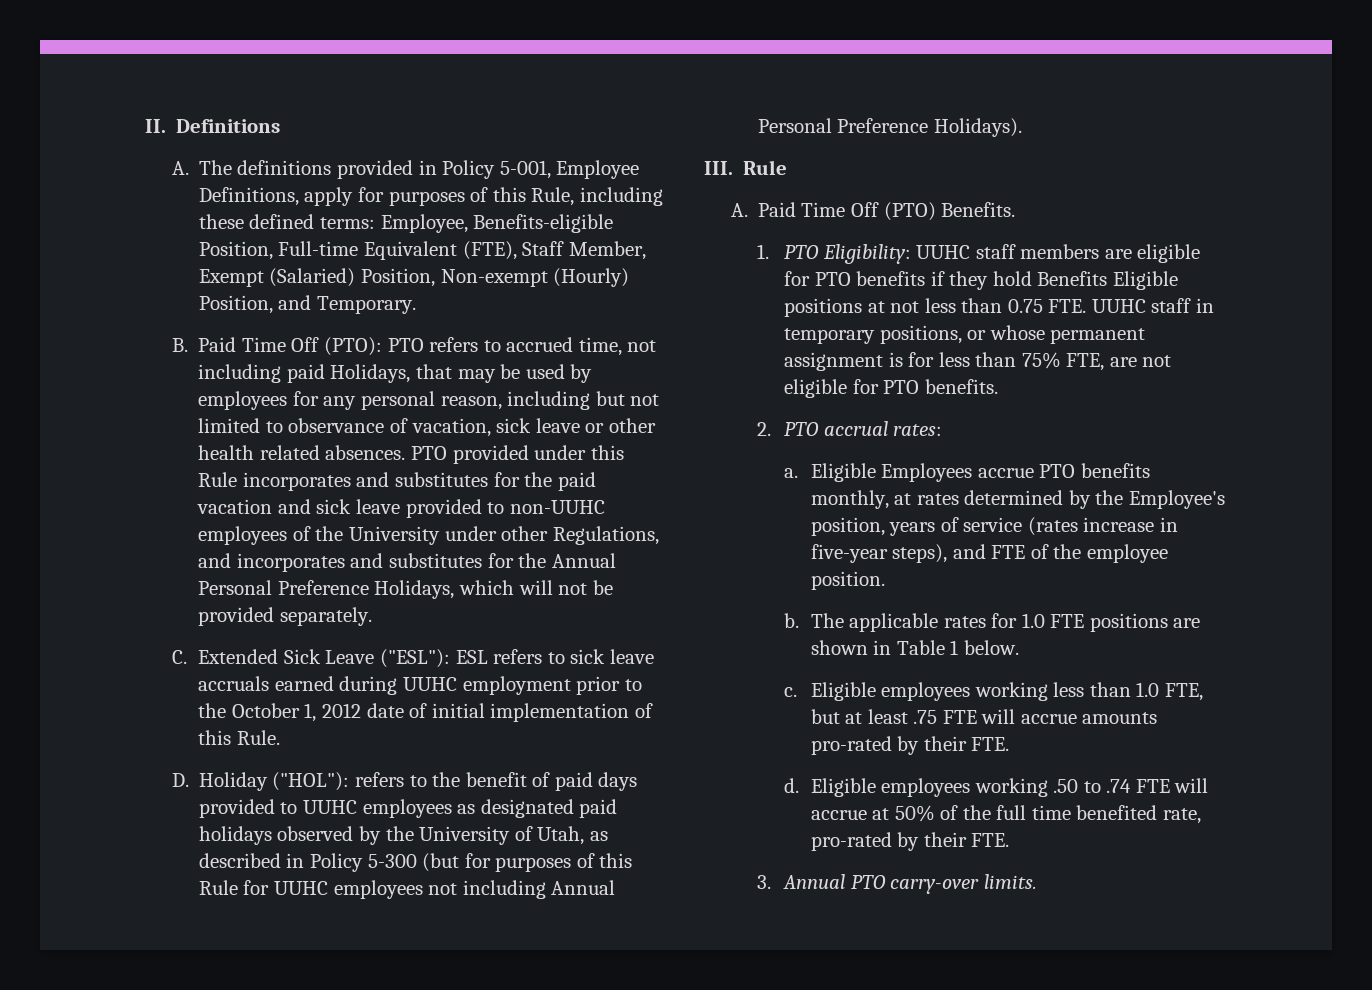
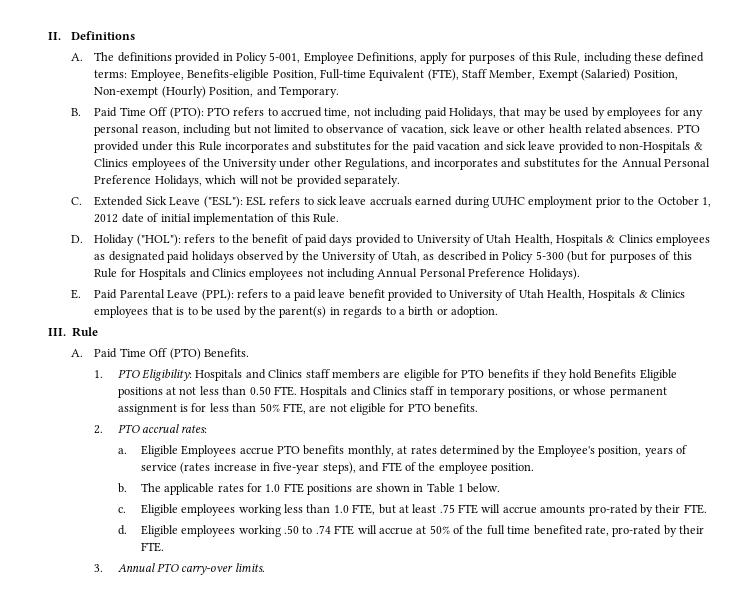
[509,500,605,514] non-UUHC -> [619,141,703,153] [94,158,129,167] non-Hospitals & Clinics
[303,800,358,814] UUHC -> [416,234,653,246] University of Utah Health, Hospitals & Clinics
[274,881,329,895] UUHC -> [139,268,246,280] Hospitals and Clinics
(1023, 127) none -> [71,289,686,301] [94,306,499,318] // E. Paid Parental Leave (PPL): refers to a paid leave benefit provided to University of Utah Health, Hospitals & Clinics employees that is to be used by the parent(s) in regards to a birth or adoption.
[916,245,971,259] UUHC -> [195,369,303,381] Hospitals and Clinics
[1007,299,1146,313] 0.75 FTE. UUHC -> [249,386,408,398] 0.50 FTE. Hospitals and Clinics
[1021,352,1061,369] 75% -> [259,403,280,412] 50%

